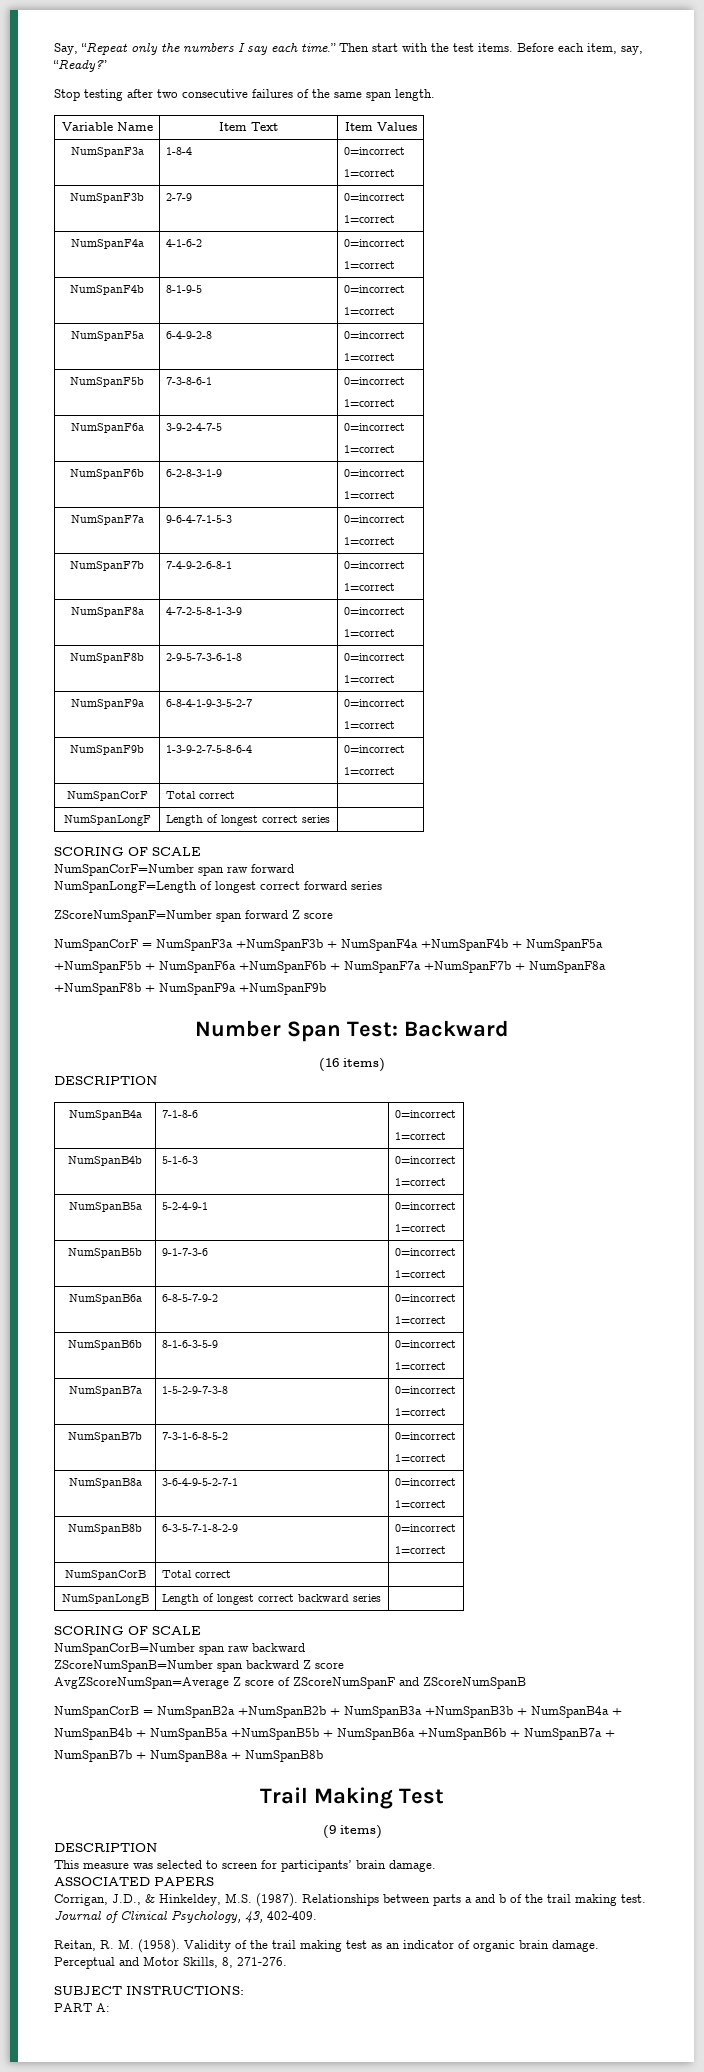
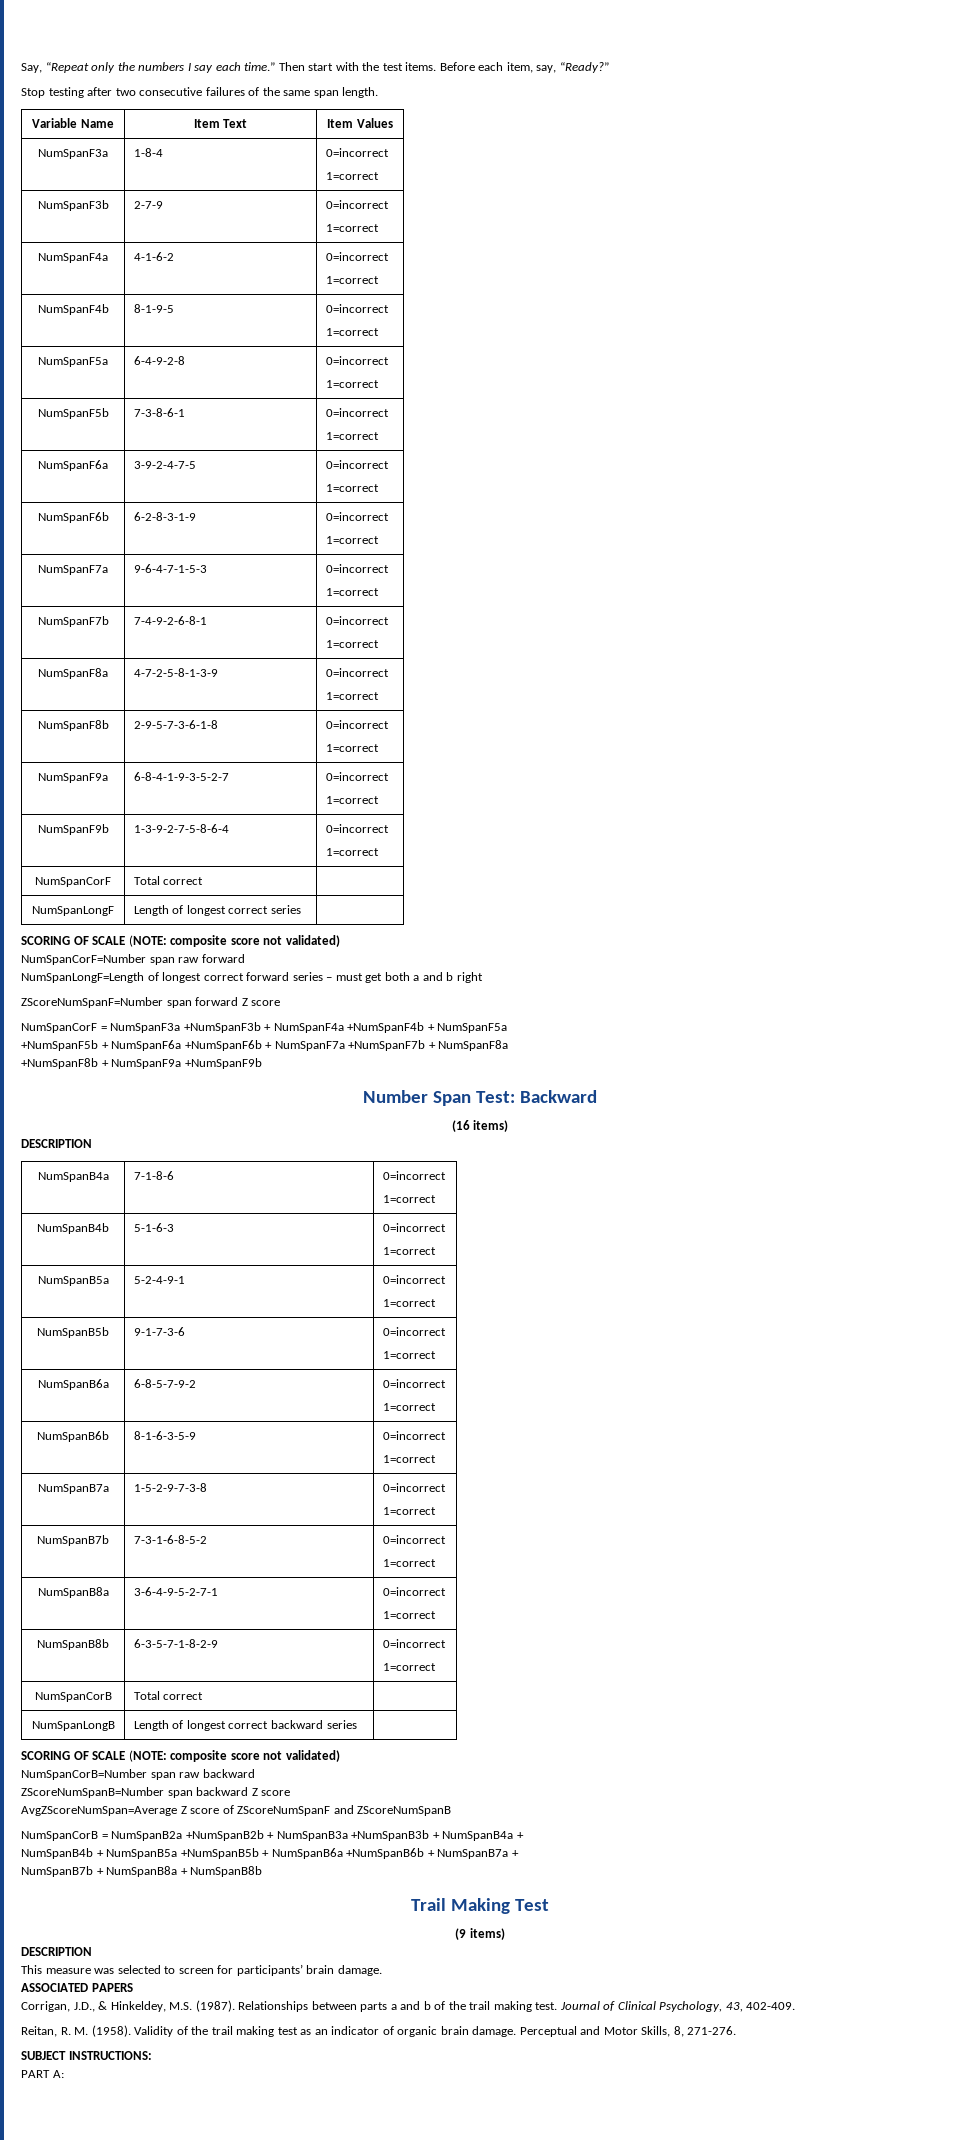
(201, 851) none -> [128,935,340,947] (NOTE: composite score not validated)
(382, 885) none -> [326,972,483,983] – must get both a and b right
(201, 1630) none -> [128,1750,340,1762] (NOTE: composite score not validated)

